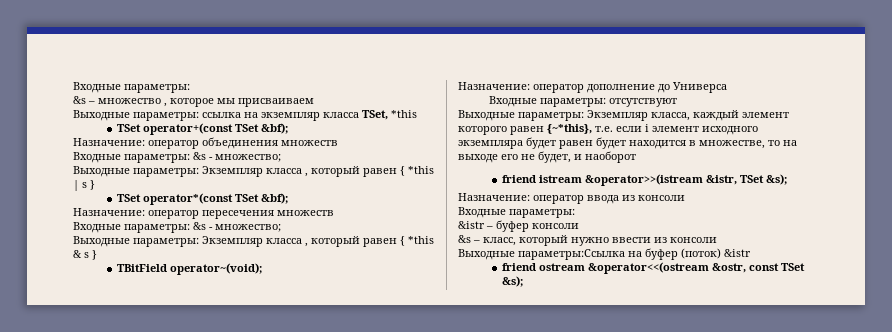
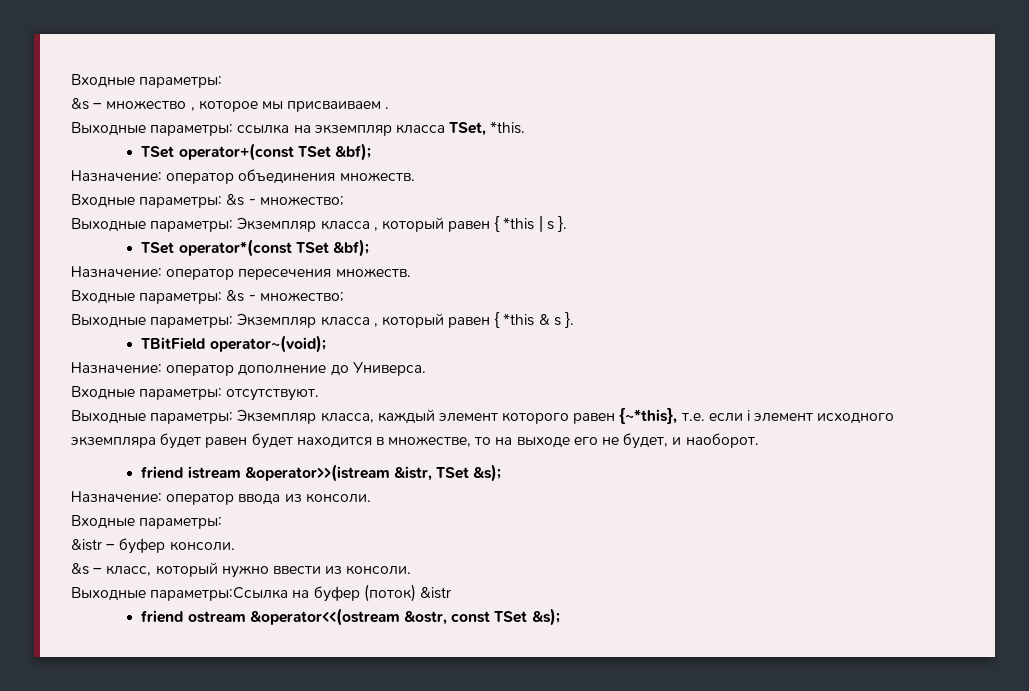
(314, 102) none -> [385,107,390,109] .
[391,110,417,118] *this -> [490,121,526,134] *this.
[281,140,338,146] множеств -> [339,172,415,182] множеств.
[90,180,95,190] } -> [558,216,568,232] }.
[277,210,334,216] множеств -> [335,268,411,278] множеств.
[92,250,97,260] } -> [565,312,575,328] }.
[673,82,727,93] [489,96,678,107] Универса // Входные параметры: отсутствуют -> [352,361,426,376] [71,386,320,401] Универса. // Входные параметры: отсутствуют.
[585,151,636,163] наоборот -> [685,433,759,448] наоборот.
[638,195,685,201] консоли -> [305,493,371,503] консоли.
[532,223,579,229] консоли -> [169,541,235,551] консоли.
[670,237,717,243] консоли -> [346,565,412,575] консоли.

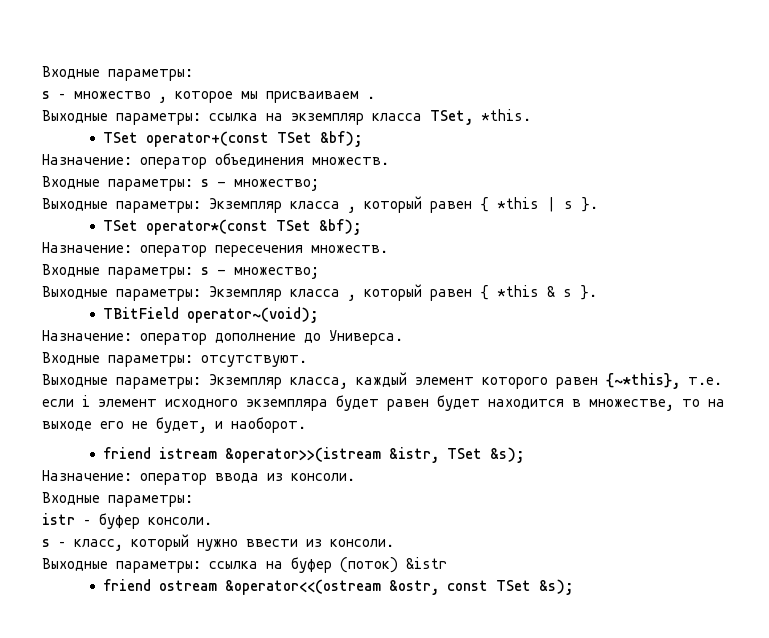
[71,74,223,88] [71,98,89,110] Входные параметры: // &s -> [42,66,193,81] [42,91,50,99] Входные параметры: // s
[226,194,245,206] &s -> [201,179,209,187] s
[226,290,245,302] &s -> [201,267,209,275] s
[71,539,102,551] &istr -> [42,513,75,525] istr
[71,563,89,575] &s -> [42,539,50,547] s
[150,587,289,601] параметры:Ссылка -> [116,561,258,573] параметры: ссылка

